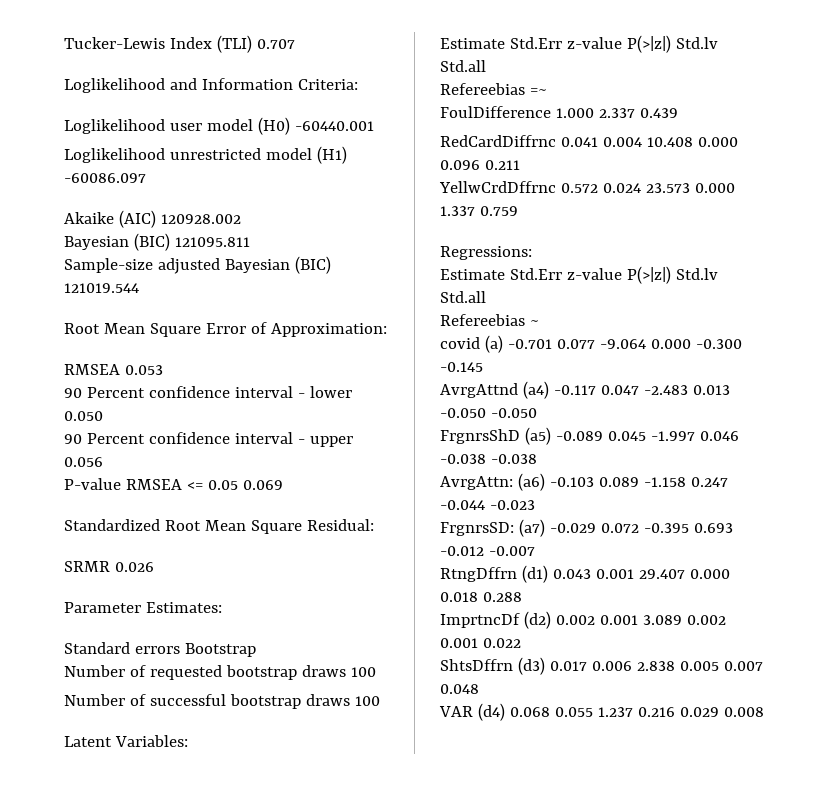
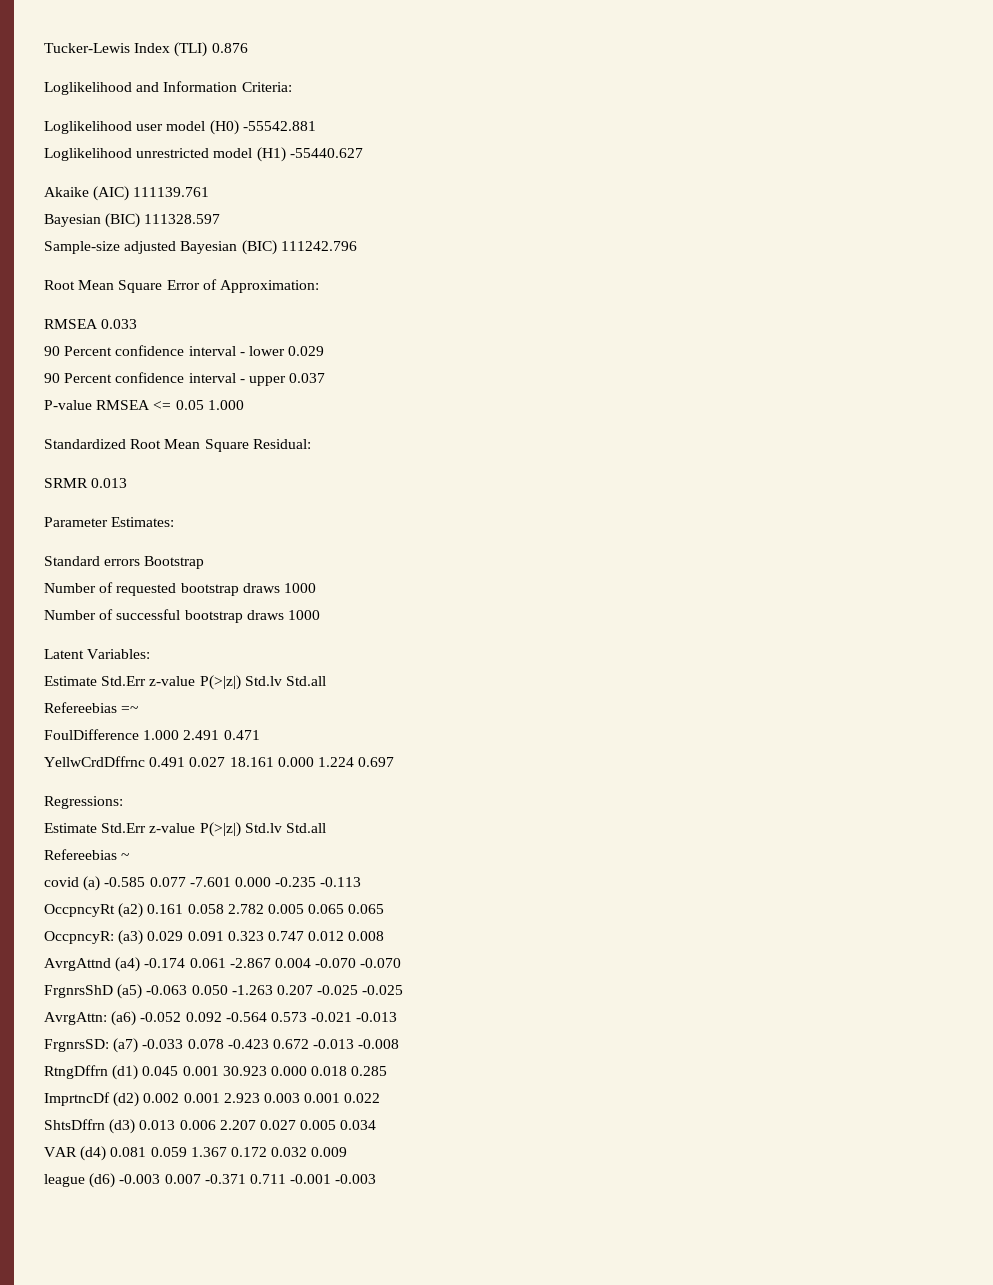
[256,39,295,49] 0.707 -> [211,43,248,53] 0.876
[294,121,374,131] -60440.001 -> [242,121,316,131] -55542.881
[64,173,146,183] -60086.097 -> [289,148,363,158] -55440.627
[160,214,241,224] [64,233,250,251] 120928.002 // Bayesian (BIC) 121095.811 -> [133,187,210,197] [44,213,221,228] 111139.761 // Bayesian (BIC) 111328.597
[64,283,139,293] 121019.544 -> [280,241,357,251] 111242.796
[124,365,163,375] 0.053 -> [101,319,138,329] 0.033
[64,411,103,421] 0.050 -> [288,346,325,356] 0.029
[64,457,103,467] 0.056 -> [289,373,326,383] 0.037
[242,480,283,490] 0.069 -> [207,400,244,410] 1.000
[114,562,154,572] 0.026 -> [91,478,128,488] 0.013
[350,667,376,677] 100 -> [283,583,316,593] 1000
[354,696,380,706] 100 -> [287,610,320,620] 1000
[598,108,678,118] [440,135,738,147] [440,160,520,170] [439,181,735,193] [440,206,518,216] 2.337 0.439 // RedCardDiffrnc 0.041 0.004 10.408 0.000 0.096 0.211 // YellwCrdDffrnc 0.572 0.024 23.573 0.000 1.337 0.759 -> [183,730,260,740] [44,756,395,767] 2.491 0.471 // YellwCrdDffrnc 0.491 0.027 18.161 0.000 1.224 0.697
[507,339,742,349] [440,362,483,372] [440,381,730,399] [440,408,537,418] [440,427,739,445] [440,454,537,464] [440,473,728,491] [440,500,535,510] [440,519,733,537] [440,546,535,556] -0.701 0.077 -9.064 0.000 -0.300 -0.145 // AvrgAttnd (a4) -0.117 0.047 -2.483 0.013 -0.050 -0.050 // FrgnrsShD (a5) -0.089 0.045 -1.997 0.046 -0.038 -0.038 // AvrgAttn: (a6) -0.103 0.089 -1.158 0.247 -0.044 -0.023 // FrgnrsSD: (a7) -0.029 0.072 -0.395 0.693 -0.012 -0.007 -> [104,877,362,887] [44,903,385,918] [44,930,385,945] [44,957,402,972] [44,984,404,999] [44,1011,398,1026] [44,1038,400,1053] -0.585 0.077 -7.601 0.000 -0.235 -0.113 // OccpncyRt (a2) 0.161 0.058 2.782 0.005 0.065 0.065 // OccpncyR: (a3) 0.029 0.091 0.323 0.747 0.012 0.008 // AvrgAttnd (a4) -0.174 0.061 -2.867 0.004 -0.070 -0.070 // FrgnrsShD (a5) -0.063 0.050 -1.263 0.207 -0.025 -0.025 // AvrgAttn: (a6) -0.052 0.092 -0.564 0.573 -0.021 -0.013 // FrgnrsSD: (a7) -0.033 0.078 -0.423 0.672 -0.013 -0.008
[552,569,685,579] 0.043 0.001 29.407 -> [142,1066,267,1076] 0.045 0.001 30.923
[482,592,522,602] 0.288 -> [351,1066,388,1076] 0.285
[642,615,726,625] 3.089 0.002 -> [223,1093,300,1103] 2.923 0.003
[549,661,763,671] [440,684,479,694] [439,703,764,721] 0.017 0.006 2.838 0.005 0.007 0.048 // VAR (d4) 0.068 0.055 1.237 0.216 0.029 0.008 -> [139,1120,377,1130] [44,1146,348,1161] [44,1173,377,1188] 0.013 0.006 2.207 0.027 0.005 0.034 // VAR (d4) 0.081 0.059 1.367 0.172 0.032 0.009 // league (d6) -0.003 0.007 -0.371 0.711 -0.001 -0.003

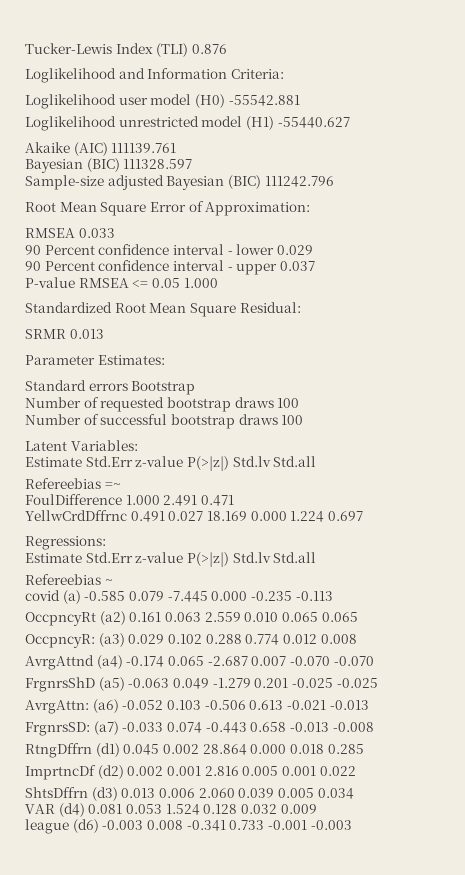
[283,583,316,593] 1000 -> [277,398,300,408] 100
[287,610,320,620] 1000 -> [281,415,304,425] 100
[229,757,274,767] 18.161 -> [206,511,247,521] 18.169
[149,877,231,887] 0.077 -7.601 -> [128,591,208,602] 0.079 -7.445
[187,904,304,914] 0.058 2.782 0.005 -> [164,612,279,622] 0.063 2.559 0.010
[187,931,304,941] 0.091 0.323 0.747 -> [167,634,280,645] 0.102 0.288 0.774
[189,958,311,968] 0.061 -2.867 0.004 -> [167,656,287,666] 0.065 -2.687 0.007
[191,985,313,995] 0.050 -1.263 0.207 -> [172,678,289,689] 0.049 -1.279 0.201
[185,1012,307,1022] 0.092 -0.564 0.573 -> [166,700,284,710] 0.103 -0.506 0.613
[187,1039,309,1049] 0.078 -0.423 0.672 -> [166,722,287,733] 0.074 -0.443 0.658
[182,1066,267,1076] 0.001 30.923 -> [162,744,247,755] 0.002 28.864
[223,1093,300,1103] 2.923 0.003 -> [204,766,279,776] 2.816 0.005
[219,1120,296,1130] 2.207 0.027 -> [198,788,275,798] 2.060 0.039
[150,1147,267,1157] 0.059 1.367 0.172 -> [125,804,238,815] 0.053 1.524 0.128
[164,1174,286,1184] 0.007 -0.371 0.711 -> [146,820,265,831] 0.008 -0.341 0.733

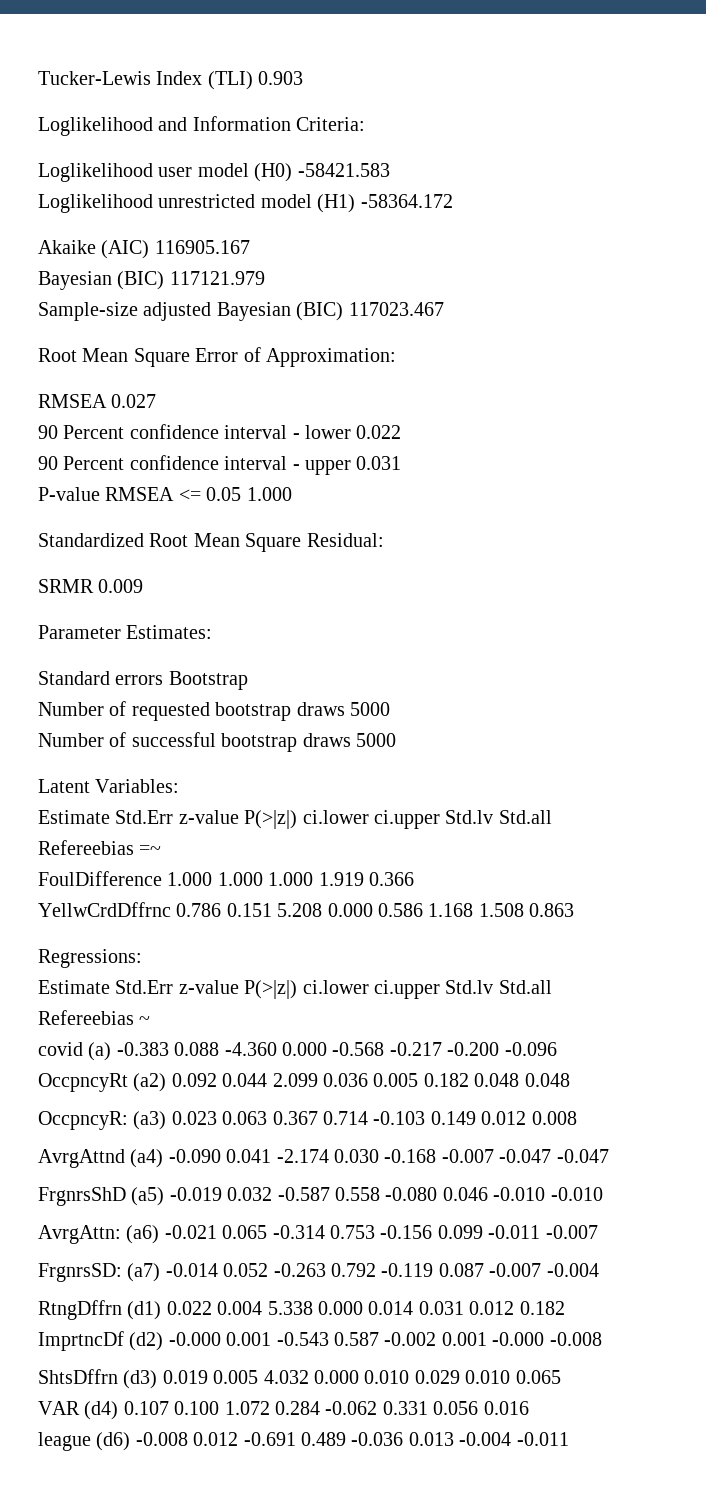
[191,44,227,54] 0.876 -> [258,71,304,85] 0.903
[228,95,300,106] -55542.881 -> [297,163,390,177] -58421.583
[277,117,350,128] -55440.627 -> [360,194,453,208] -58364.172
[111,143,177,153] [25,158,193,173] 111139.761 // Bayesian (BIC) 111328.597 -> [154,240,250,254] [38,271,265,290] 116905.167 // Bayesian (BIC) 117121.979
[264,176,334,187] 111242.796 -> [348,302,444,316] 117023.467
[78,228,115,238] 0.033 -> [111,394,157,408] 0.027
[276,245,313,255] 0.029 -> [356,425,402,439] 0.022
[279,261,315,271] 0.037 -> [356,456,402,470] 0.031
[69,329,104,339] 0.013 -> [98,579,144,593] 0.009
[277,398,300,408] 100 -> [350,702,390,716] 5000
[281,415,304,425] 100 -> [356,733,396,747] 5000
(229, 463) none -> [302,810,440,829] ci.lower ci.upper
[163,495,234,506] [25,510,363,522] 2.491 0.471 // YellwCrdDffrnc 0.491 0.027 18.169 0.000 1.224 0.697 -> [217,872,414,886] [38,902,575,917] 1.000 1.000 1.919 0.366 // YellwCrdDffrnc 0.786 0.151 5.208 0.000 0.586 1.168 1.508 0.863
(229, 559) none -> [302,980,440,999] ci.lower ci.upper
[84,591,333,602] [25,611,358,626] [25,633,357,648] [25,655,374,670] [25,677,378,692] [25,699,369,714] [25,721,374,736] [25,743,364,758] [25,765,356,780] [25,787,354,801] [25,803,317,817] [25,819,352,834] -0.585 0.079 -7.445 0.000 -0.235 -0.113 // OccpncyRt (a2) 0.161 0.063 2.559 0.010 0.065 0.065 // OccpncyR: (a3) 0.029 0.102 0.288 0.774 0.012 0.008 // AvrgAttnd (a4) -0.174 0.065 -2.687 0.007 -0.070 -0.070 // FrgnrsShD (a5) -0.063 0.049 -1.279 0.201 -0.025 -0.025 // AvrgAttn: (a6) -0.052 0.103 -0.506 0.613 -0.021 -0.013 // FrgnrsSD: (a7) -0.033 0.074 -0.443 0.658 -0.013 -0.008 // RtngDffrn (d1) 0.045 0.002 28.864 0.000 0.018 0.285 // ImprtncDf (d2) 0.002 0.001 2.816 0.005 0.001 0.022 // ShtsDffrn (d3) 0.013 0.006 2.060 0.039 0.005 0.034 // VAR (d4) 0.081 0.053 1.524 0.128 0.032 0.009 // league (d6) -0.003 0.008 -0.341 0.733 -0.001 -0.003 -> [116,1042,557,1056] [38,1073,570,1092] [38,1111,577,1130] [38,1149,609,1168] [38,1187,603,1206] [38,1225,598,1244] [38,1263,599,1282] [38,1300,565,1320] [38,1331,602,1351] [38,1369,561,1389] [38,1401,529,1420] [38,1432,569,1451] -0.383 0.088 -4.360 0.000 -0.568 -0.217 -0.200 -0.096 // OccpncyRt (a2) 0.092 0.044 2.099 0.036 0.005 0.182 0.048 0.048 // OccpncyR: (a3) 0.023 0.063 0.367 0.714 -0.103 0.149 0.012 0.008 // AvrgAttnd (a4) -0.090 0.041 -2.174 0.030 -0.168 -0.007 -0.047 -0.047 // FrgnrsShD (a5) -0.019 0.032 -0.587 0.558 -0.080 0.046 -0.010 -0.010 // AvrgAttn: (a6) -0.021 0.065 -0.314 0.753 -0.156 0.099 -0.011 -0.007 // FrgnrsSD: (a7) -0.014 0.052 -0.263 0.792 -0.119 0.087 -0.007 -0.004 // RtngDffrn (d1) 0.022 0.004 5.338 0.000 0.014 0.031 0.012 0.182 // ImprtncDf (d2) -0.000 0.001 -0.543 0.587 -0.002 0.001 -0.000 -0.008 // ShtsDffrn (d3) 0.019 0.005 4.032 0.000 0.010 0.029 0.010 0.065 // VAR (d4) 0.107 0.100 1.072 0.284 -0.062 0.331 0.056 0.016 // league (d6) -0.008 0.012 -0.691 0.489 -0.036 0.013 -0.004 -0.011

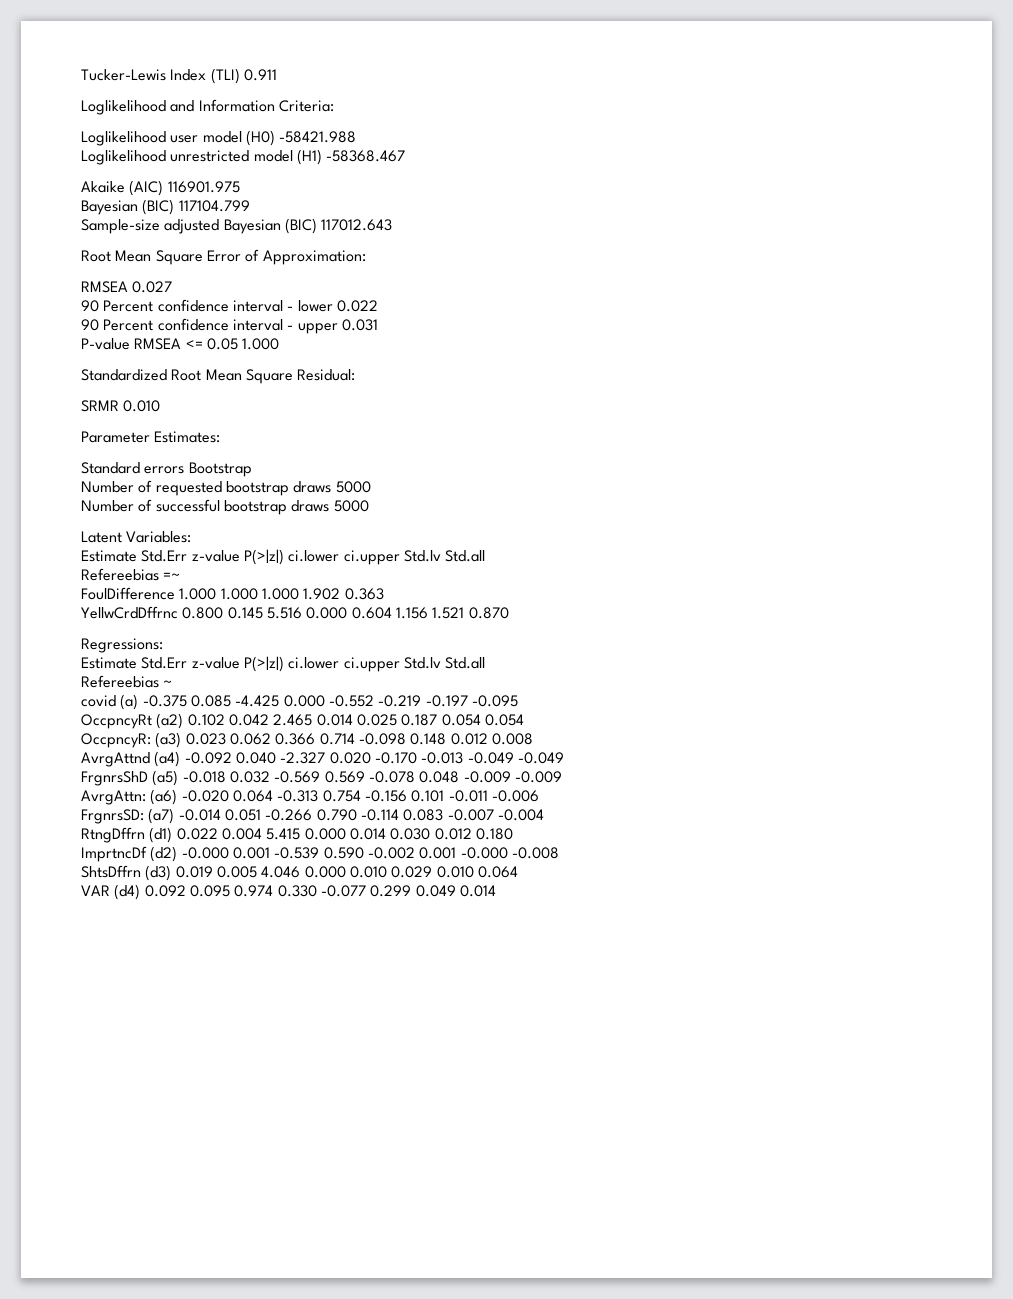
[258,71,304,85] 0.903 -> [243,69,277,81] 0.911
[297,163,390,177] -58421.583 -> [279,131,357,143] -58421.988
[360,194,453,208] -58364.172 -> [326,150,406,162] -58368.467
[154,240,250,254] [38,271,265,290] 116905.167 // Bayesian (BIC) 117121.979 -> [167,181,240,193] [81,199,250,215] 116901.975 // Bayesian (BIC) 117104.799
[348,302,444,316] 117023.467 -> [321,219,393,231] 117012.643
[98,579,144,593] 0.009 -> [123,400,161,412] 0.010
[318,872,414,886] 1.919 0.366 -> [303,588,384,600] 1.902 0.363
[176,903,575,917] 0.786 0.151 5.208 0.000 0.586 1.168 1.508 0.863 -> [182,607,509,619] 0.800 0.145 5.516 0.000 0.604 1.156 1.521 0.870
[116,1042,557,1056] [38,1073,570,1092] [38,1111,577,1130] [38,1149,609,1168] [38,1187,603,1206] [38,1225,598,1244] [38,1263,484,1282] -0.383 0.088 -4.360 0.000 -0.568 -0.217 -0.200 -0.096 // OccpncyRt (a2) 0.092 0.044 2.099 0.036 0.005 0.182 0.048 0.048 // OccpncyR: (a3) 0.023 0.063 0.367 0.714 -0.103 0.149 0.012 0.008 // AvrgAttnd (a4) -0.090 0.041 -2.174 0.030 -0.168 -0.007 -0.047 -0.047 // FrgnrsShD (a5) -0.019 0.032 -0.587 0.558 -0.080 0.046 -0.010 -0.010 // AvrgAttn: (a6) -0.021 0.065 -0.314 0.753 -0.156 0.099 -0.011 -0.007 // FrgnrsSD: (a7) -0.014 0.052 -0.263 0.792 -0.119 0.087 -> [142,695,518,707] [81,713,524,729] [81,732,533,748] [81,751,564,767] [81,770,562,786] [81,789,539,805] [81,808,444,824] -0.375 0.085 -4.425 0.000 -0.552 -0.219 -0.197 -0.095 // OccpncyRt (a2) 0.102 0.042 2.465 0.014 0.025 0.187 0.054 0.054 // OccpncyR: (a3) 0.023 0.062 0.366 0.714 -0.098 0.148 0.012 0.008 // AvrgAttnd (a4) -0.092 0.040 -2.327 0.020 -0.170 -0.013 -0.049 -0.049 // FrgnrsShD (a5) -0.018 0.032 -0.569 0.569 -0.078 0.048 -0.009 -0.009 // AvrgAttn: (a6) -0.020 0.064 -0.313 0.754 -0.156 0.101 -0.011 -0.006 // FrgnrsSD: (a7) -0.014 0.051 -0.266 0.790 -0.114 0.083
[267,1301,313,1315] 5.338 -> [266,828,301,840] 5.415
[418,1301,565,1315] 0.031 0.012 0.182 -> [390,828,513,840] 0.030 0.012 0.180
[276,1332,379,1346] -0.543 0.587 -> [274,847,364,859] -0.539 0.590
[263,1370,309,1384] 4.032 -> [261,866,301,878] 4.046
[515,1370,561,1384] 0.065 -> [477,866,518,878] 0.064
[123,1401,529,1415] [38,1432,569,1451] 0.107 0.100 1.072 0.284 -0.062 0.331 0.056 0.016 // league (d6) -0.008 0.012 -0.691 0.489 -0.036 0.013 -0.004 -0.011 -> [144,885,496,897] 0.092 0.095 0.974 0.330 -0.077 0.299 0.049 0.014

